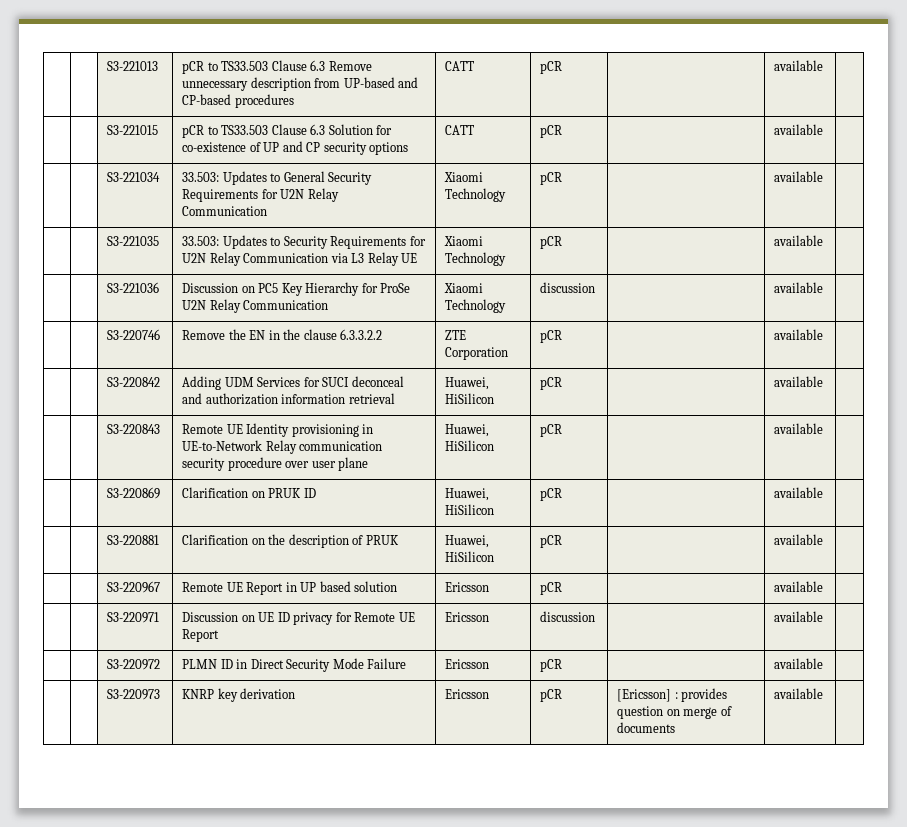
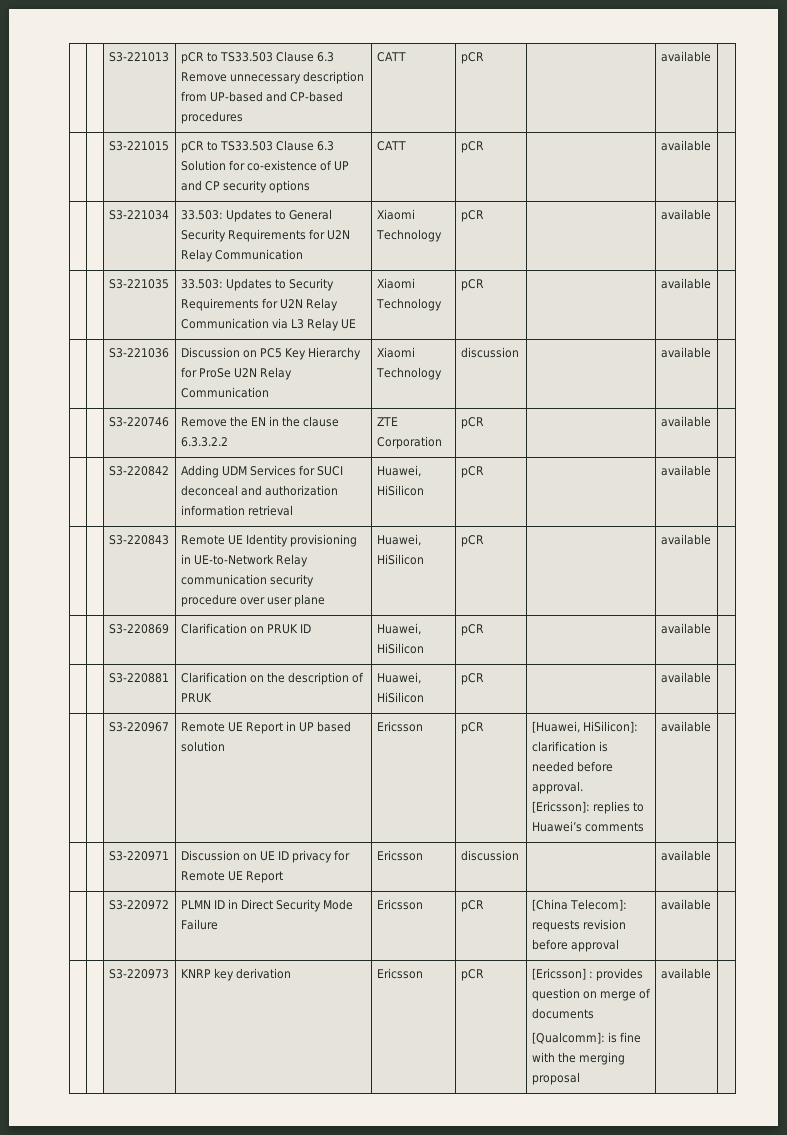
(563, 588) none -> [531,721,638,733] [531,741,608,752] [531,761,613,772] [531,781,583,794] [531,801,644,814] [531,821,644,832] [Huawei, HiSilicon]: clarification is needed before approval. // [Ericsson]: replies to Huawei’s comments
(563, 665) none -> [531,899,627,911] [531,919,626,932] [531,939,619,952] [China Telecom]: requests revision before approval
(676, 727) none -> [531,1032,641,1044] [531,1052,625,1065] [531,1072,580,1085] // [Qualcomm]: is fine with the merging proposal

